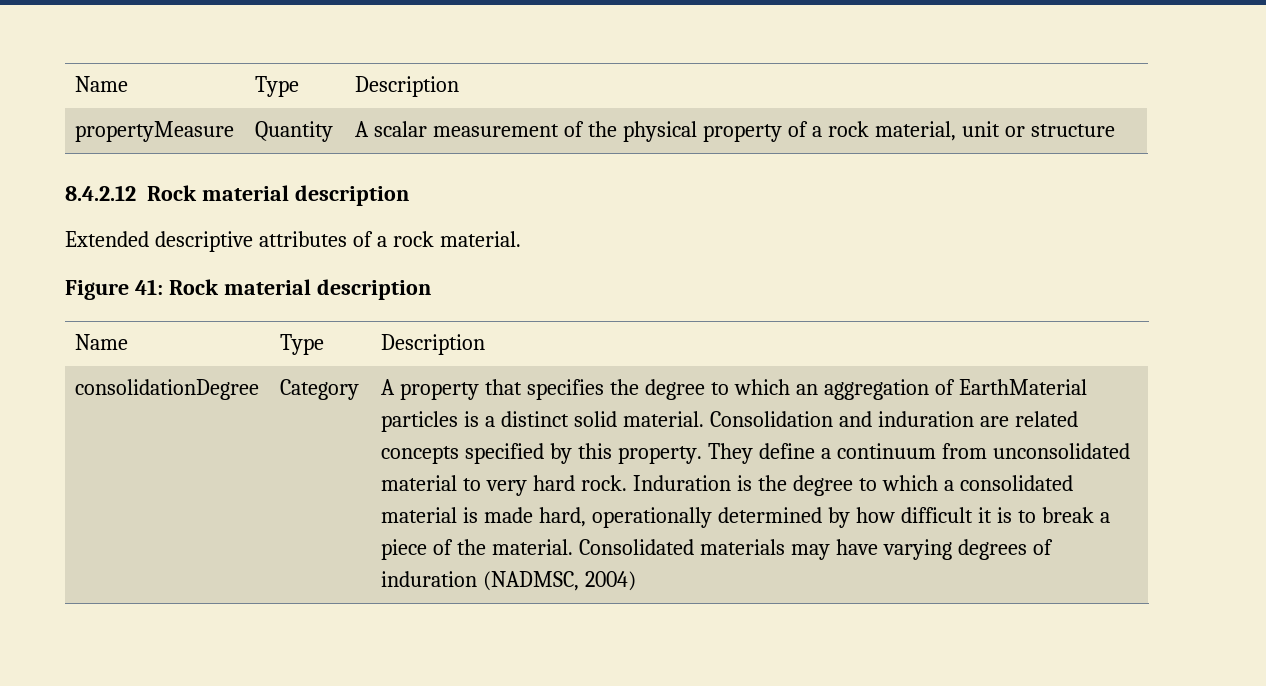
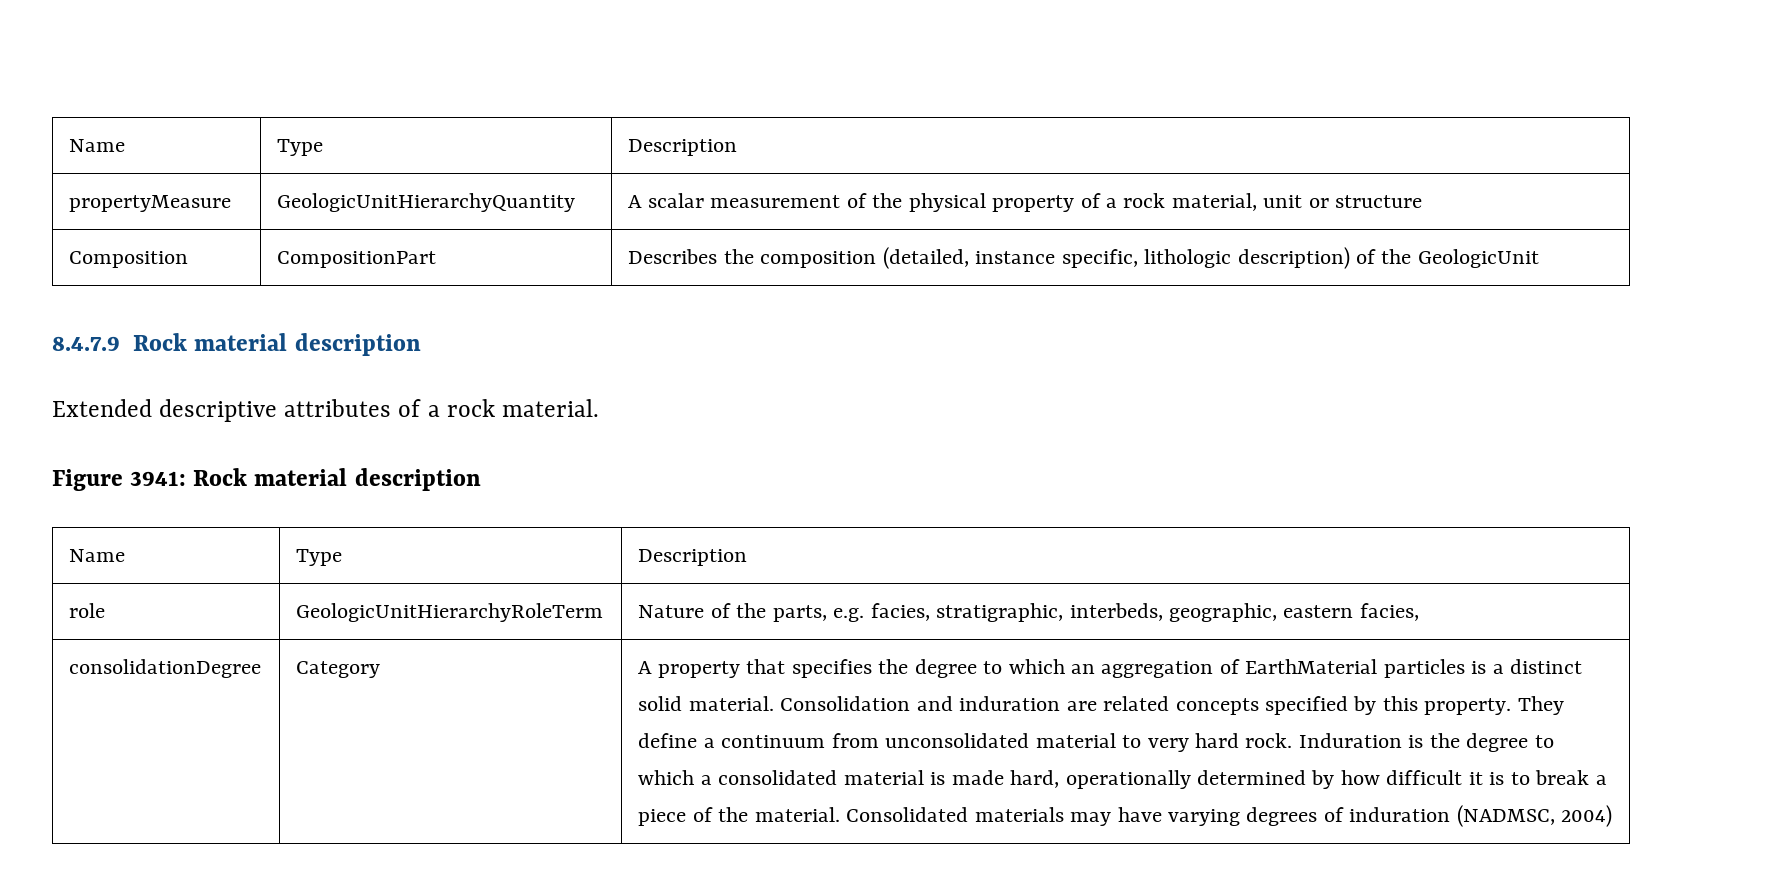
[255,121,334,142] Quantity -> [277,193,576,212] GeologicUnitHierarchyQuantity
[65,185,136,201] // 8.4.2.12 -> [69,251,189,268] [277,251,437,268] [628,247,1539,269] [52,336,120,351] // Composition | CompositionPart | Describes the composition (detailed, instance specific, lithologic description) of the GeologicUnit // 8.4.7.9
[134,279,163,295] 41: -> [130,471,187,486] 3941:
(486, 344) none -> [69,603,106,618] [296,603,604,622] [638,603,1419,622] // role | GeologicUnitHierarchyRoleTerm | Nature of the parts, e.g. facies, stratigraphic, interbeds, geographic, eastern facies,

